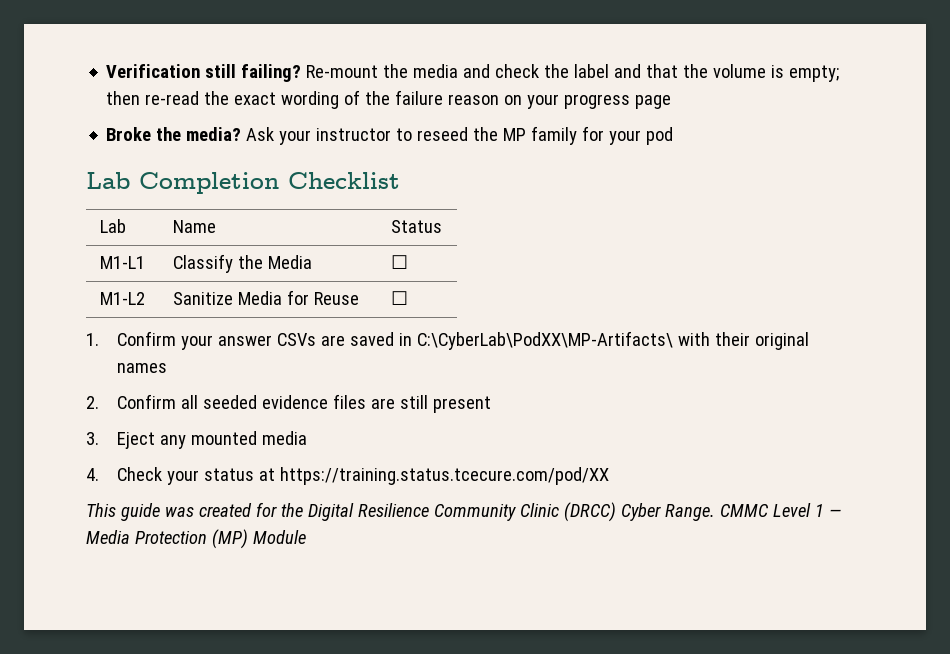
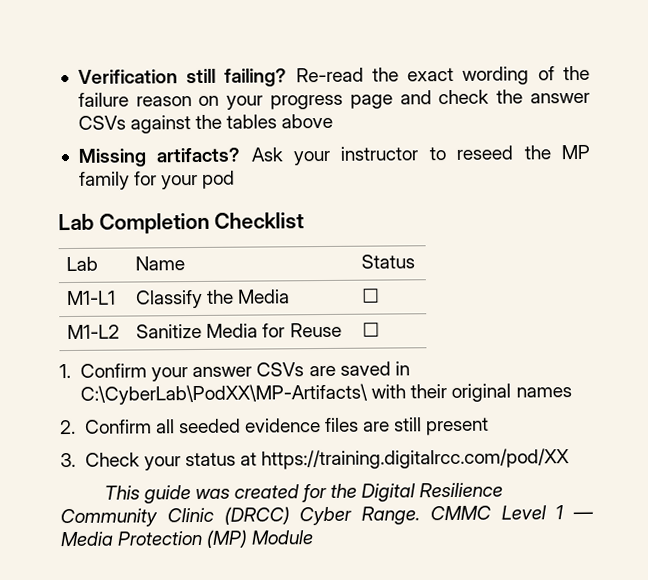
[306,64,840,82] [106,91,200,105] Re-mount the media and check the label and that the volume is empty; then re-read -> [295,67,364,83] Re-read
[106,127,242,141] // Broke the media? -> [399,89,590,105] [77,113,334,134] [77,147,241,167] and check the answer CSVs against the tables above // Missing artifacts?
[117,431,308,449] [86,468,99,481] Eject any mounted media // 4. -> (76, 460) none
[280,467,610,485] https://training.status.tcecure.com/pod/XX -> [261,448,571,470] https://training.digitalrcc.com/pod/XX

